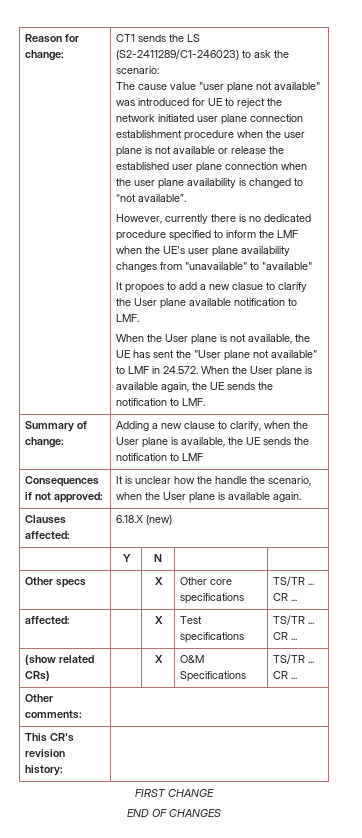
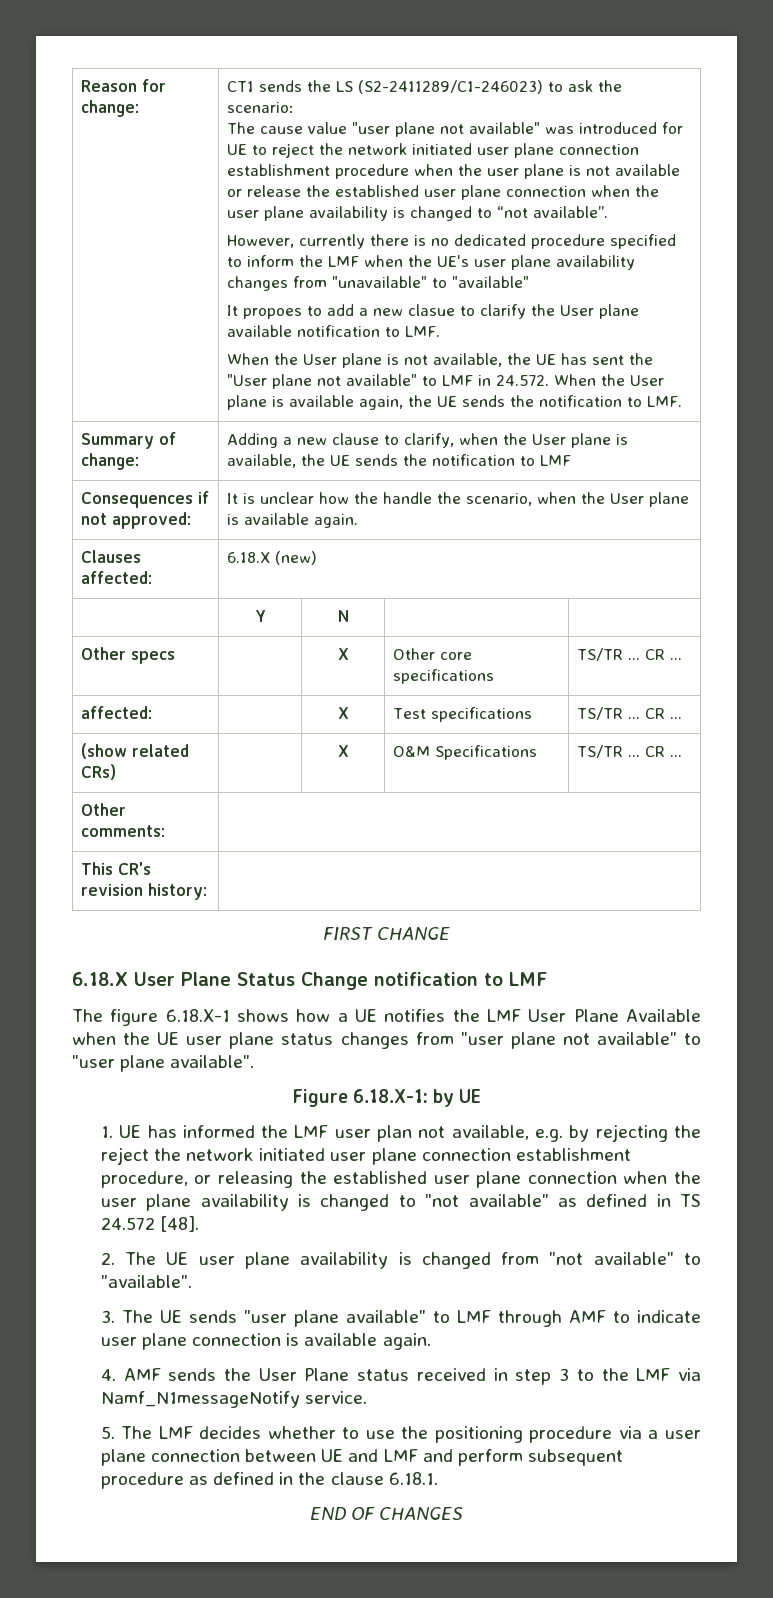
(214, 793) none -> [72,972,547,990] [72,1009,701,1026] [72,1032,701,1049] [72,1055,255,1072] [291,1089,482,1107] [100,1124,702,1142] [100,1147,631,1165] [100,1171,702,1188] [100,1194,702,1211] [100,1216,200,1232] [100,1252,702,1269] [100,1275,192,1288] [100,1310,701,1327] [100,1333,431,1350] [100,1368,702,1385] [100,1391,368,1408] [100,1426,702,1443] [100,1449,623,1466] [100,1472,438,1489] // 6.18.X User Plane Status Change notification to LMF // The figure 6.18.X-1 shows how a UE notifies the LMF User Plane Available when the UE user plane status changes from "user plane not available" to "user plane available". // Figure 6.18.X-1: by UE // 1. UE has informed the LMF user plan not available, e.g. by rejecting the reject the network initiated user plane connection establishment procedure, or releasing the established user plane connection when the user plane availability is changed to "not available" as defined in TS 24.572 [48]. // 2. The UE user plane availability is changed from "not available" to "available". // 3. The UE sends "user plane available" to LMF through AMF to indicate user plane connection is available again. // 4. AMF sends the User Plane status received in step 3 to the LMF via Namf_N1messageNotify service. // 5. The LMF decides whether to use the positioning procedure via a user plane connection between UE and LMF and perform subsequent procedure as defined in the clause 6.18.1.

